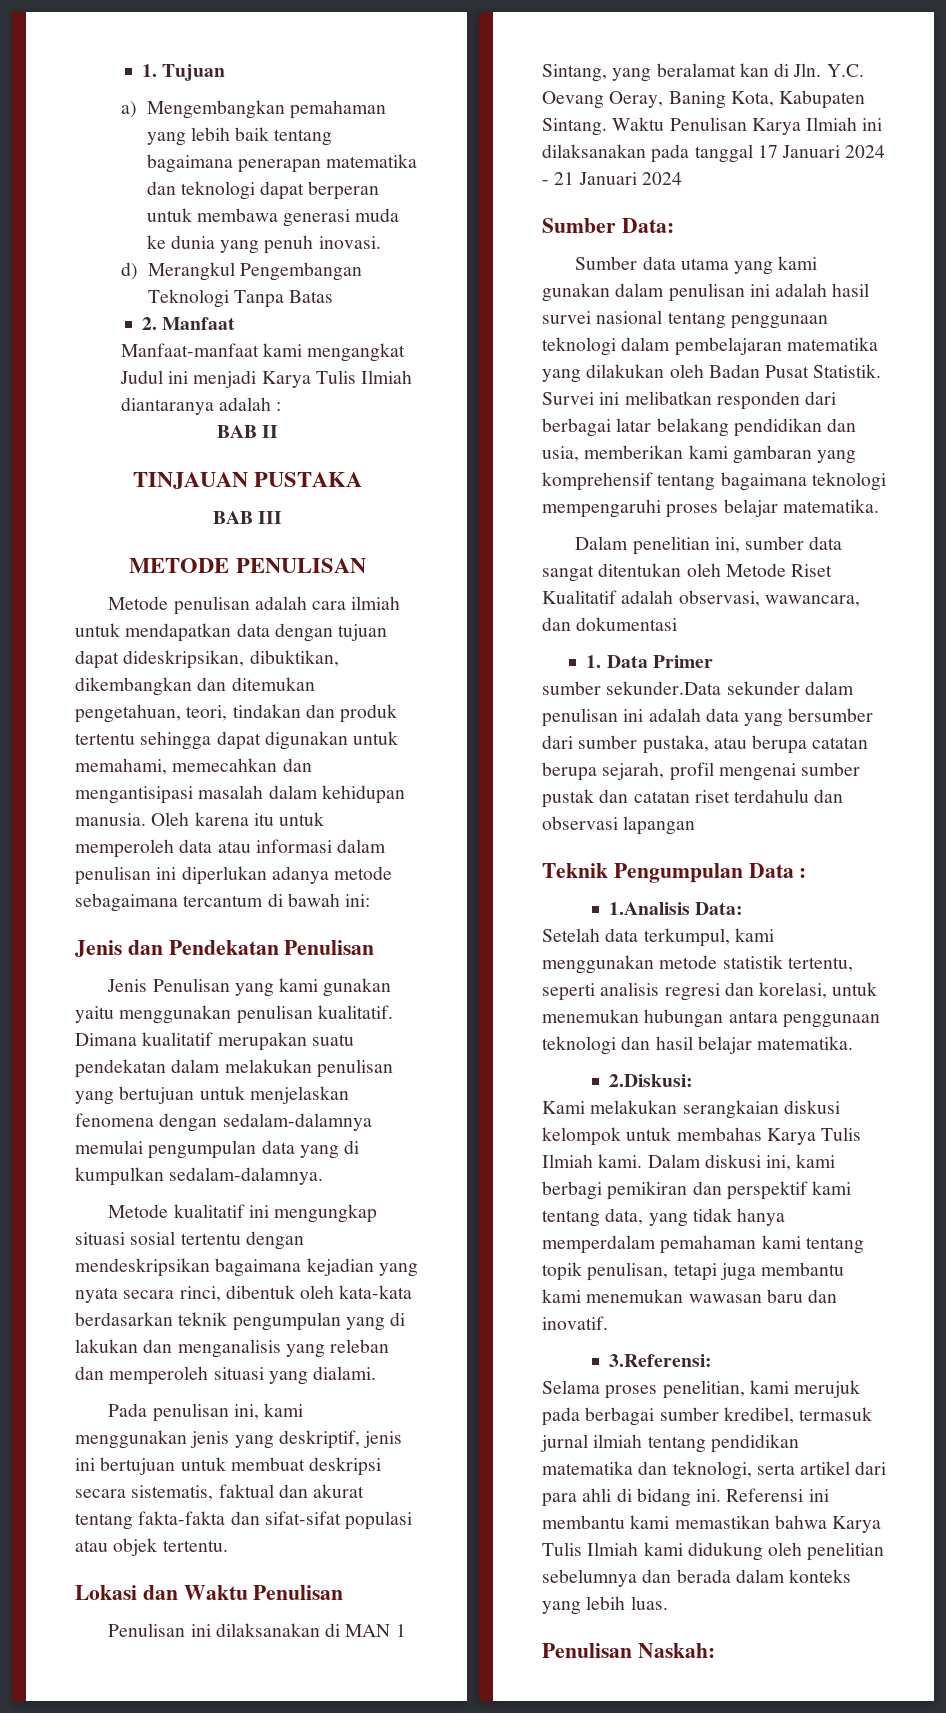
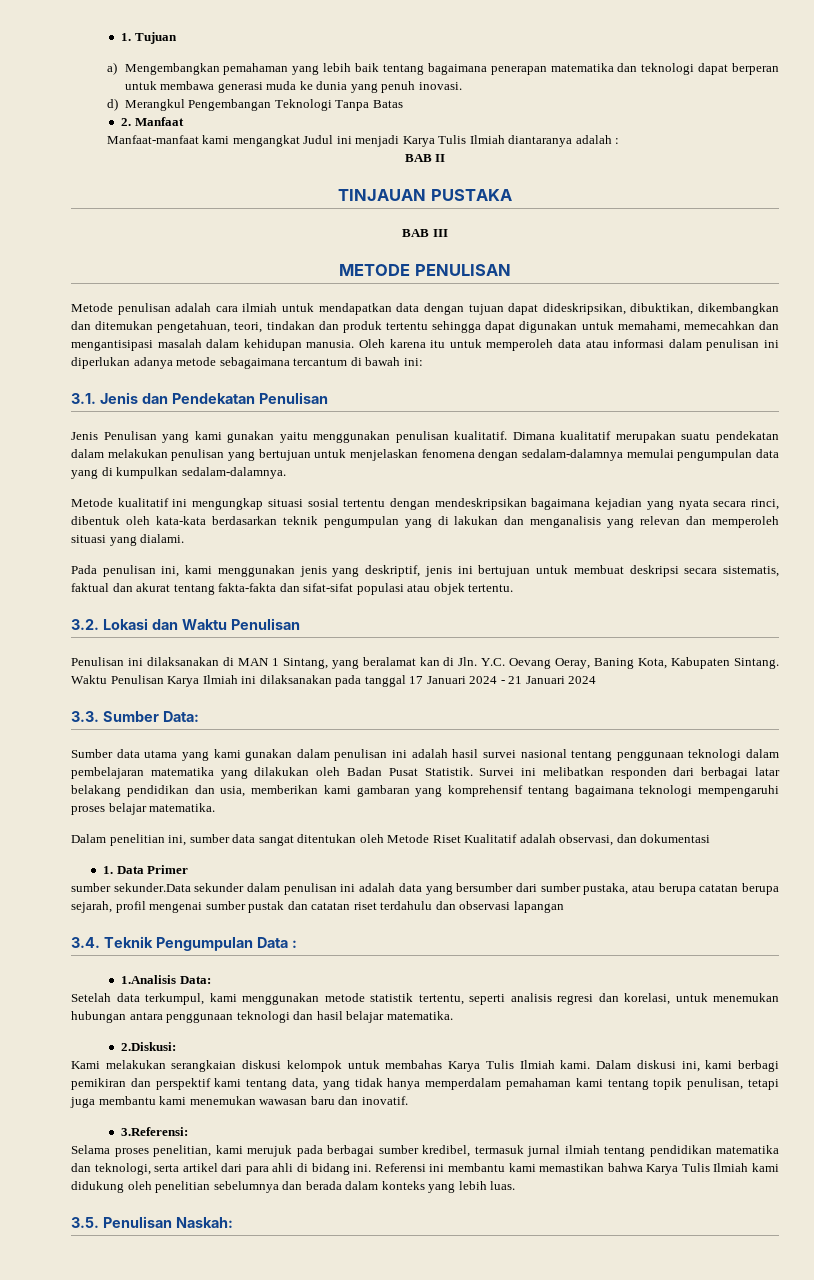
(371, 900) none -> [71,393,96,404] 3.1.
[330,1339,390,1353] releban -> [640,516,681,525] relevan
(228, 1546) none -> [71,619,99,630] 3.2.
(682, 178) none -> [71,711,99,722] 3.3.
[764,595,860,607] wawancara, -> (614, 840) none
(696, 825) none -> [71,937,100,948] 3.4.
(668, 1603) none -> [71,1217,99,1228] 3.5.

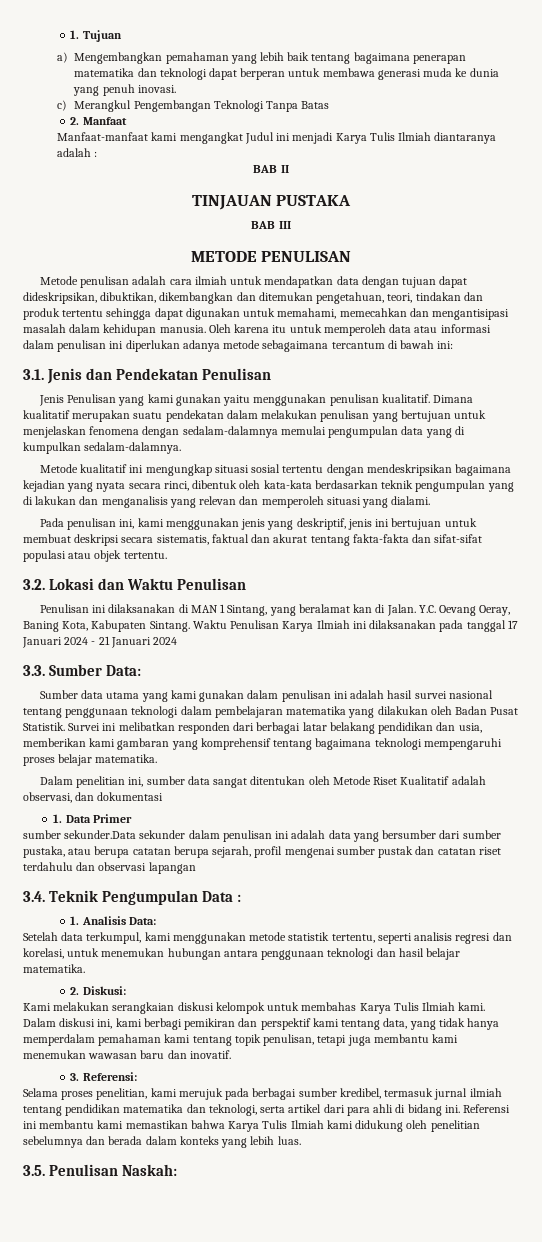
[106,98,118,111] d) -> [57,100,68,111] c)
[458,657,478,666] Jln. -> [386,604,416,616] Jalan.
[121,975,177,984] 1.Analisis -> [70,916,126,925] 1. Analisis
[121,1042,177,1051] 2.Diskusi: -> [70,986,126,995] 2. Diskusi:
[121,1127,189,1136] 3.Referensi: -> [70,1072,137,1081] 3. Referensi:

